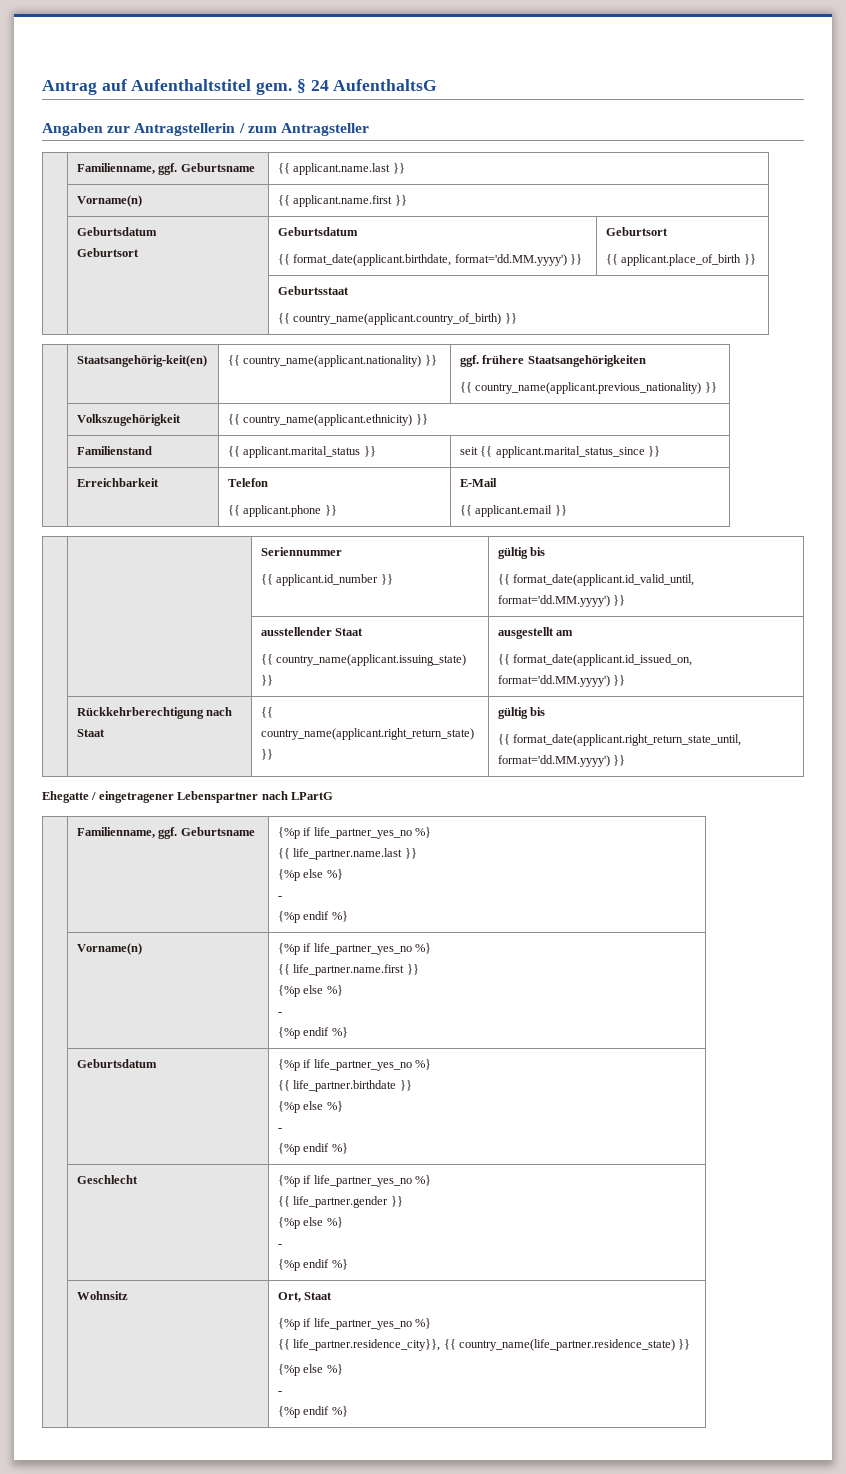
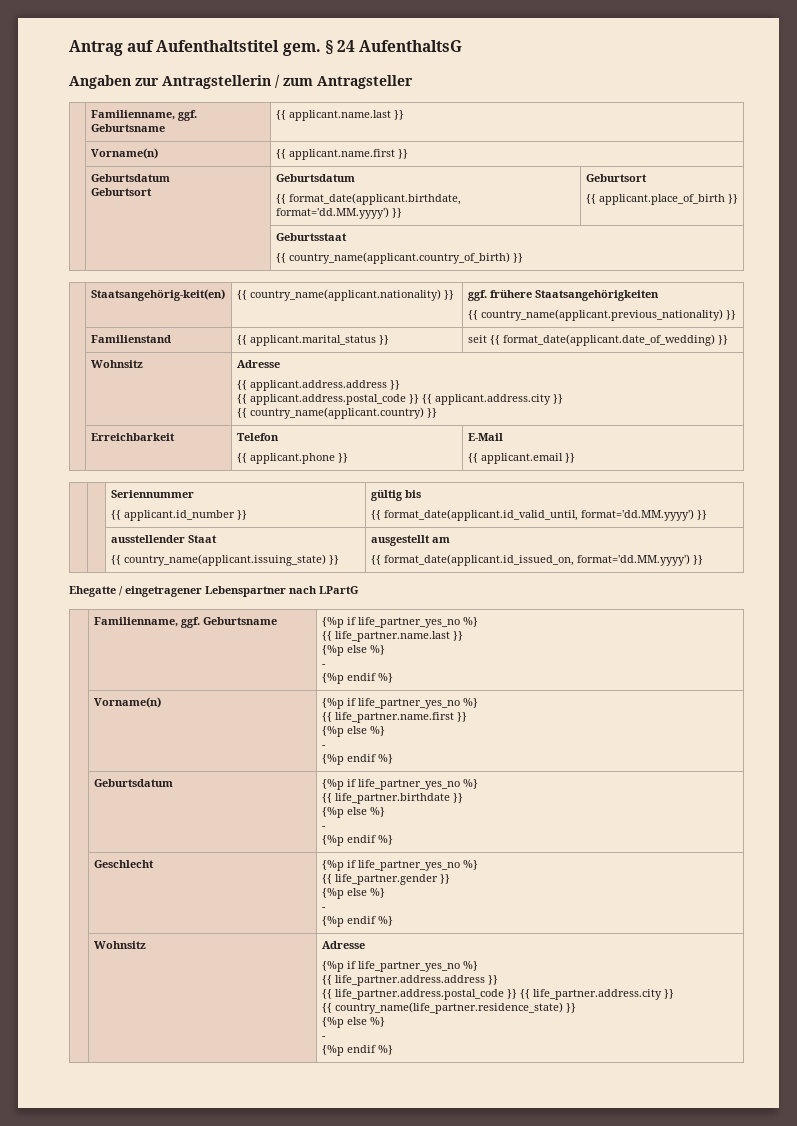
[76,414,181,426] [227,414,428,426] // | Volkszugehörigkeit | {{ country_name(applicant.ethnicity) }} -> (736, 315) none
[495,446,645,458] applicant.marital_status_since -> [502,334,728,346] [90,360,143,368] [236,360,280,368] [236,380,400,391] [236,394,563,405] [236,407,424,419] format_date(applicant.date_of_wedding) }} // | Wohnsitz | Adresse // {{ applicant.address.address }} // {{ applicant.address.postal_code }} {{ applicant.address.city }} // {{ country_name(applicant.country)
[76,707,233,719] [76,729,105,737] [260,707,273,718] [260,728,474,740] [260,749,273,760] [497,707,546,719] [497,734,742,746] [497,755,626,767] // | Rückkehrberechtigung nach Staat | {{ country_name(applicant.right_return_state) }} | gültig bis // {{ format_date(applicant.right_return_state_until, format='dd.MM.yyyy') }} -> (703, 560) none
[277,1292,333,1302] [277,1318,431,1330] [277,1339,441,1351] Ort, Staat // {%p if life_partner_yes_no %} // {{ life_partner.residence_city}}, -> [321,941,365,949] [321,961,478,972] [321,975,498,986] [321,989,674,1000] Adresse // {%p if life_partner_yes_no %} // {{ life_partner.address.address }} // {{ life_partner.address.postal_code }} {{ life_partner.address.city }} //

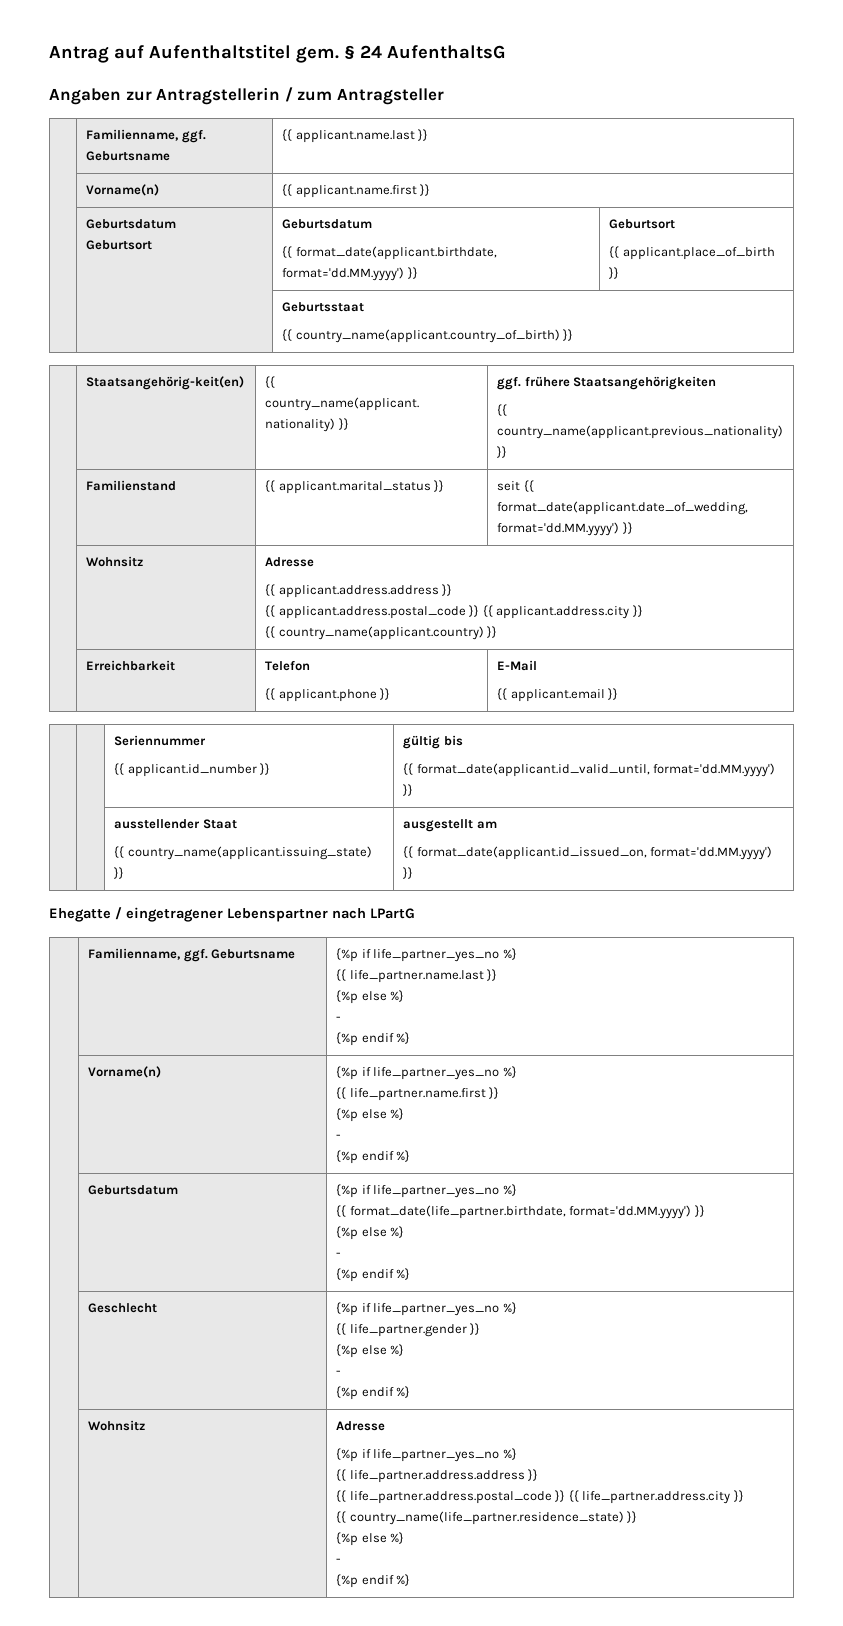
[502,334,715,346] format_date(applicant.date_of_wedding) -> [497,501,749,515] [497,522,620,536] format_date(applicant.date_of_wedding, format='dd.MM.yyyy')
[334,793,450,804] life_partner.birthdate -> [349,1205,692,1219] format_date(life_partner.birthdate, format='dd.MM.yyyy')

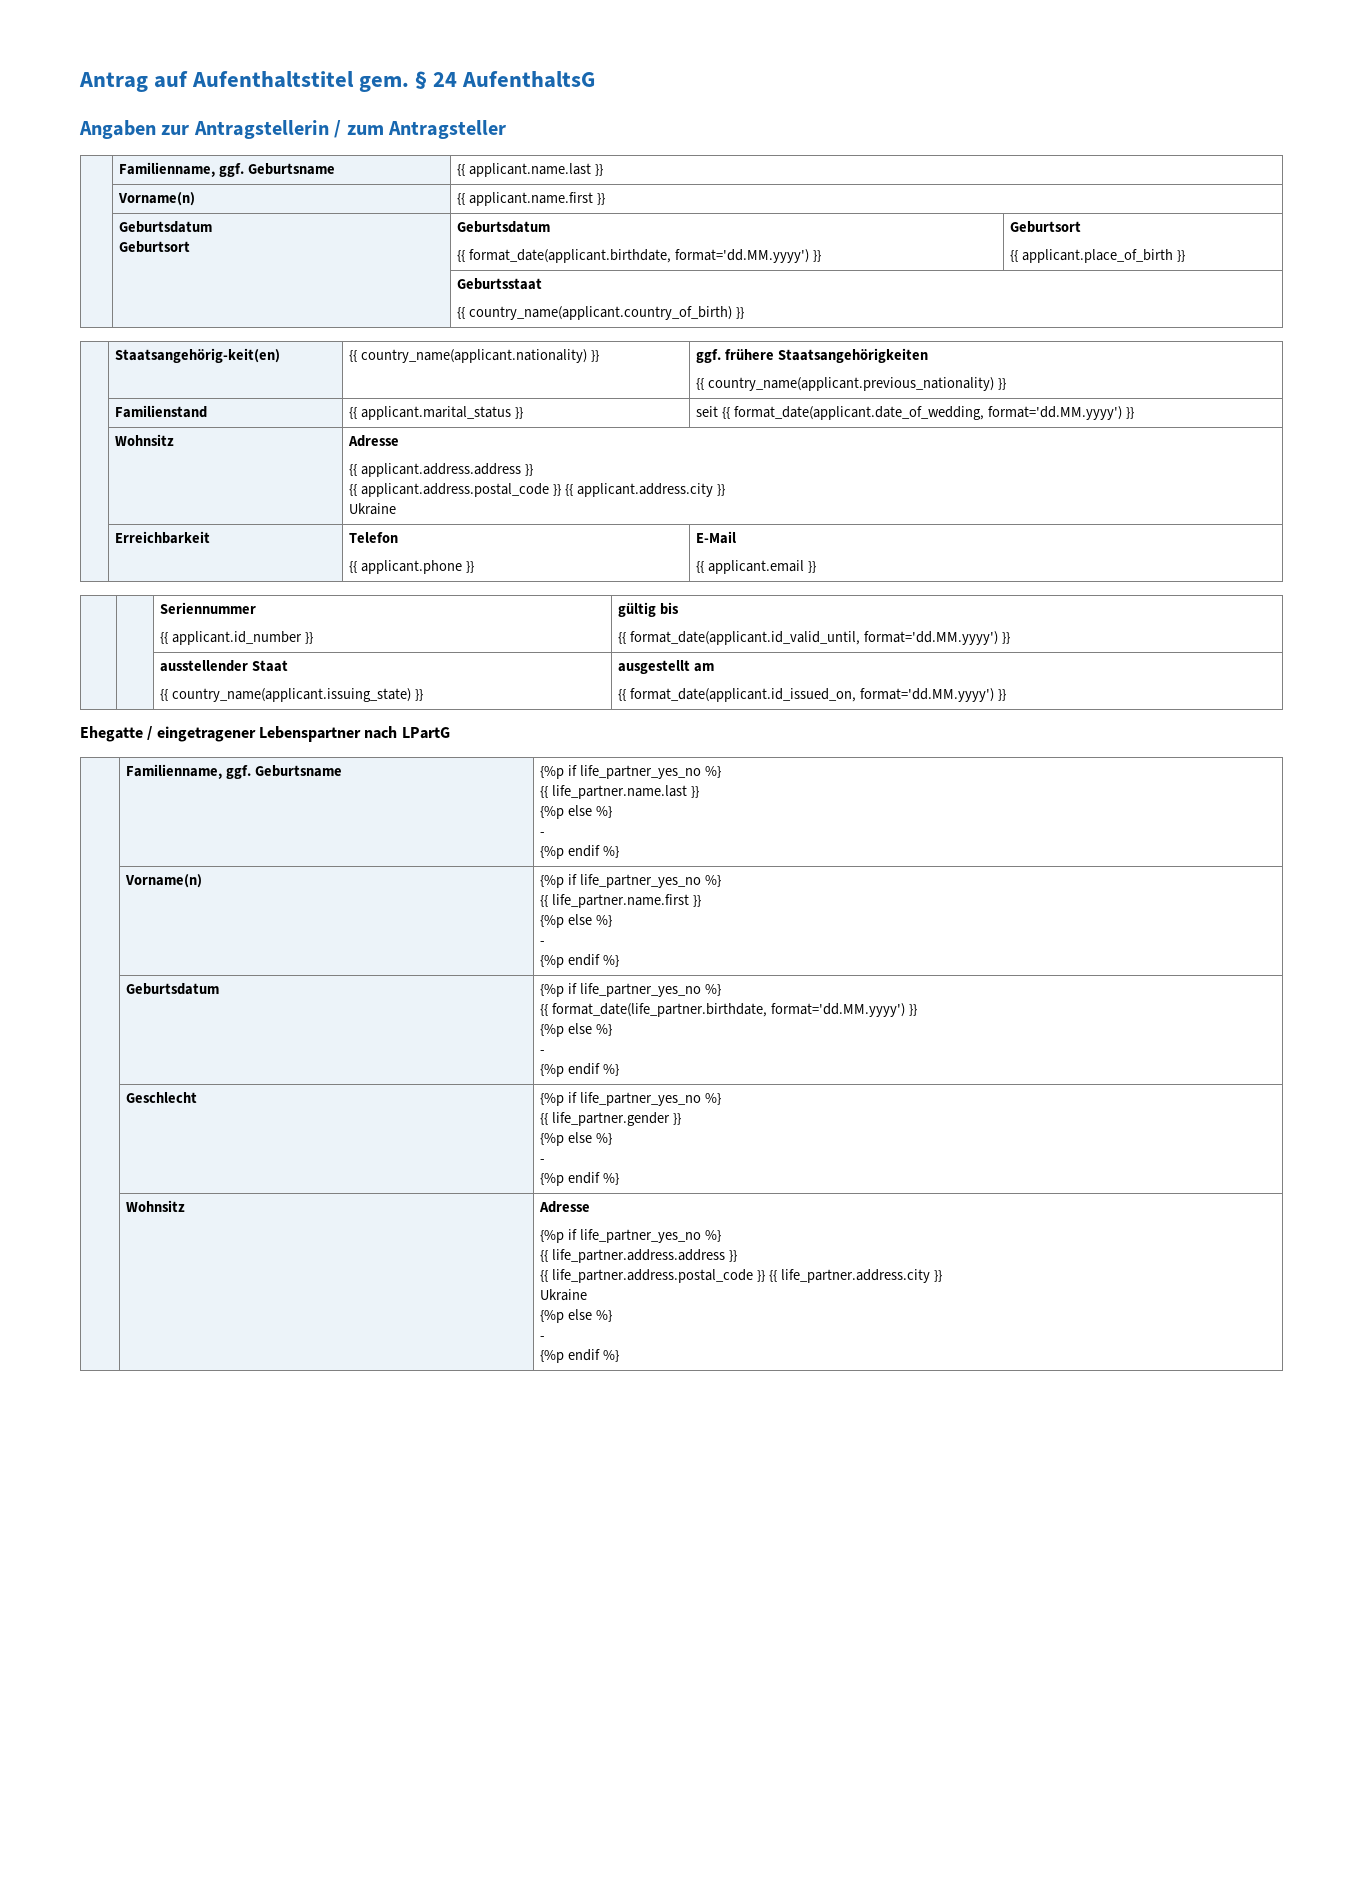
[265,626,498,640] {{ country_name(applicant.country) }} -> [349,503,397,515] Ukraine
[336,1511,638,1525] {{ country_name(life_partner.residence_state) }} -> [540,1289,588,1301] Ukraine

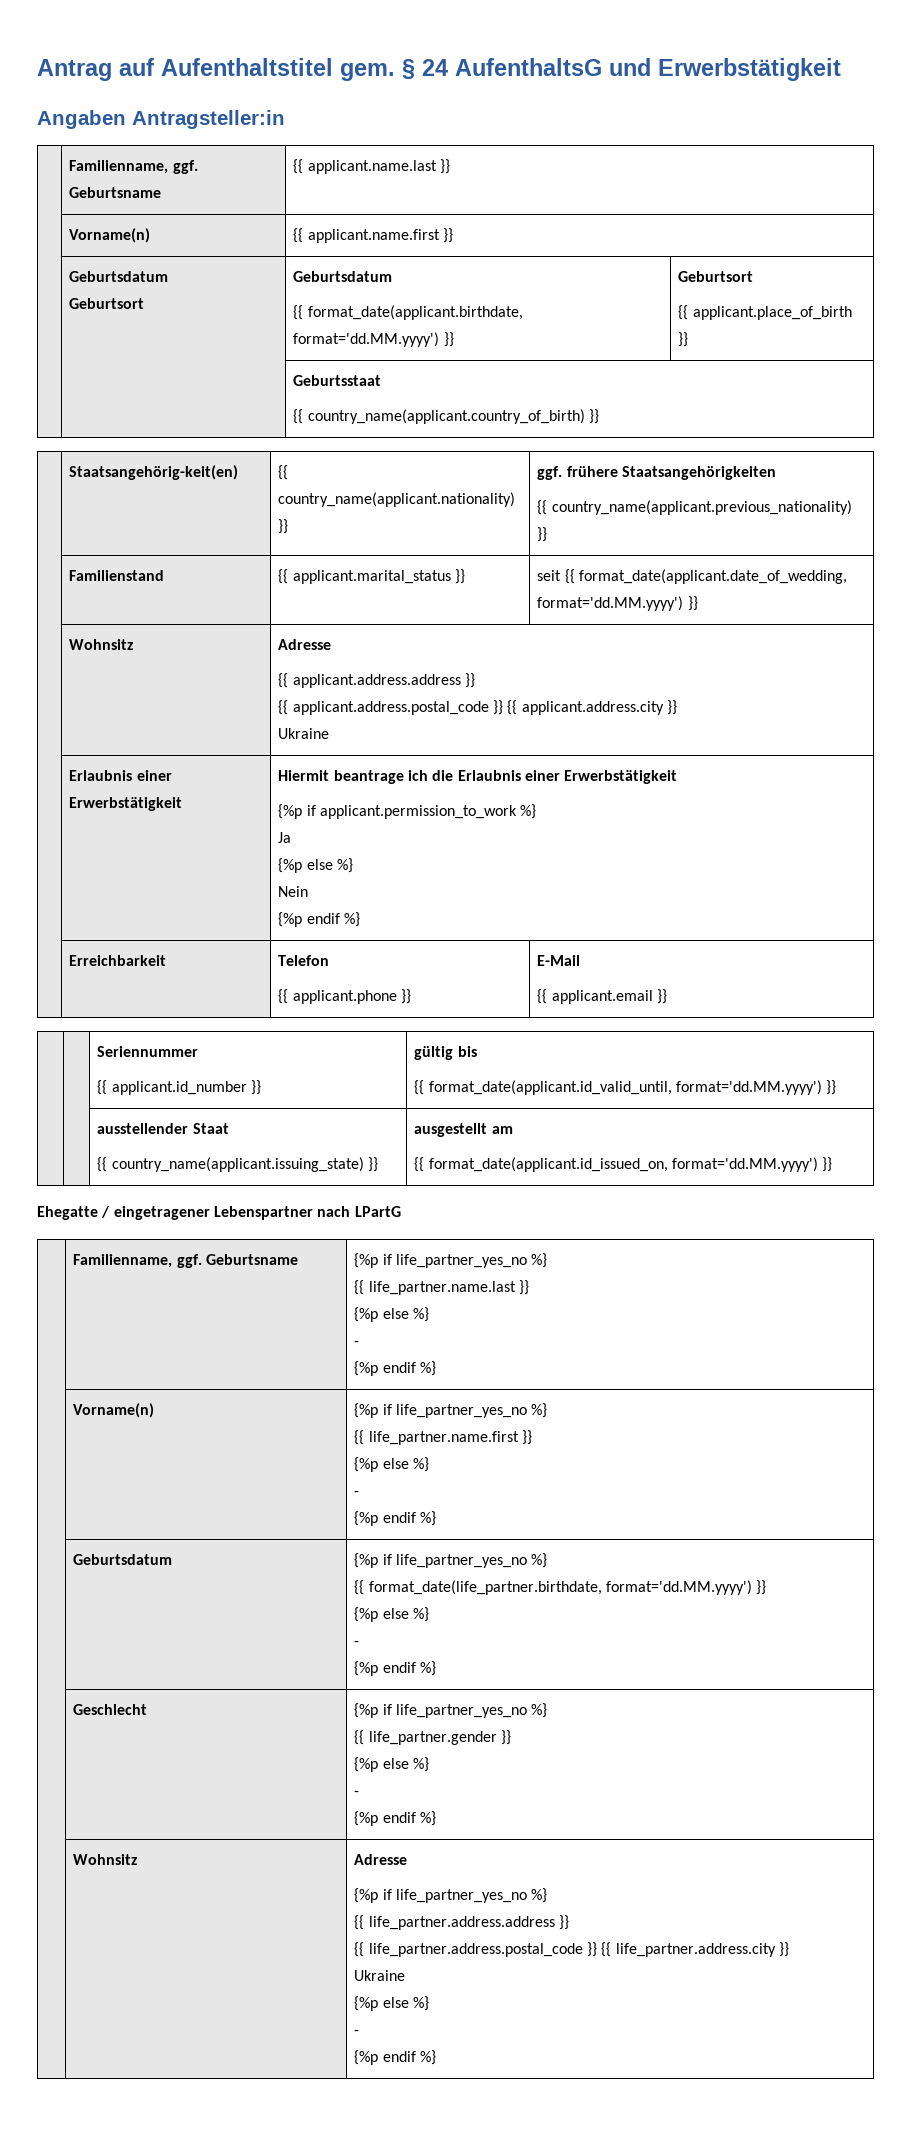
(596, 79) none -> [609,58,841,81] und Erwerbstätigkeit
[161,120,506,139] zur Antragstellerin / zum Antragsteller -> [132,110,285,129] Antragsteller:in
(397, 509) none -> [69,770,172,781] [69,797,183,811] [278,770,678,784] [278,804,537,819] [278,832,292,843] [278,858,354,873] [278,886,309,897] [278,912,361,927] // | Erlaubnis einer Erwerbstätigkeit | Hiermit beantrage ich die Erlaubnis einer Erwerbstätigkeit // {%p if applicant.permission_to_work %} // Ja // {%p else %} // Nein // {%p endif %}

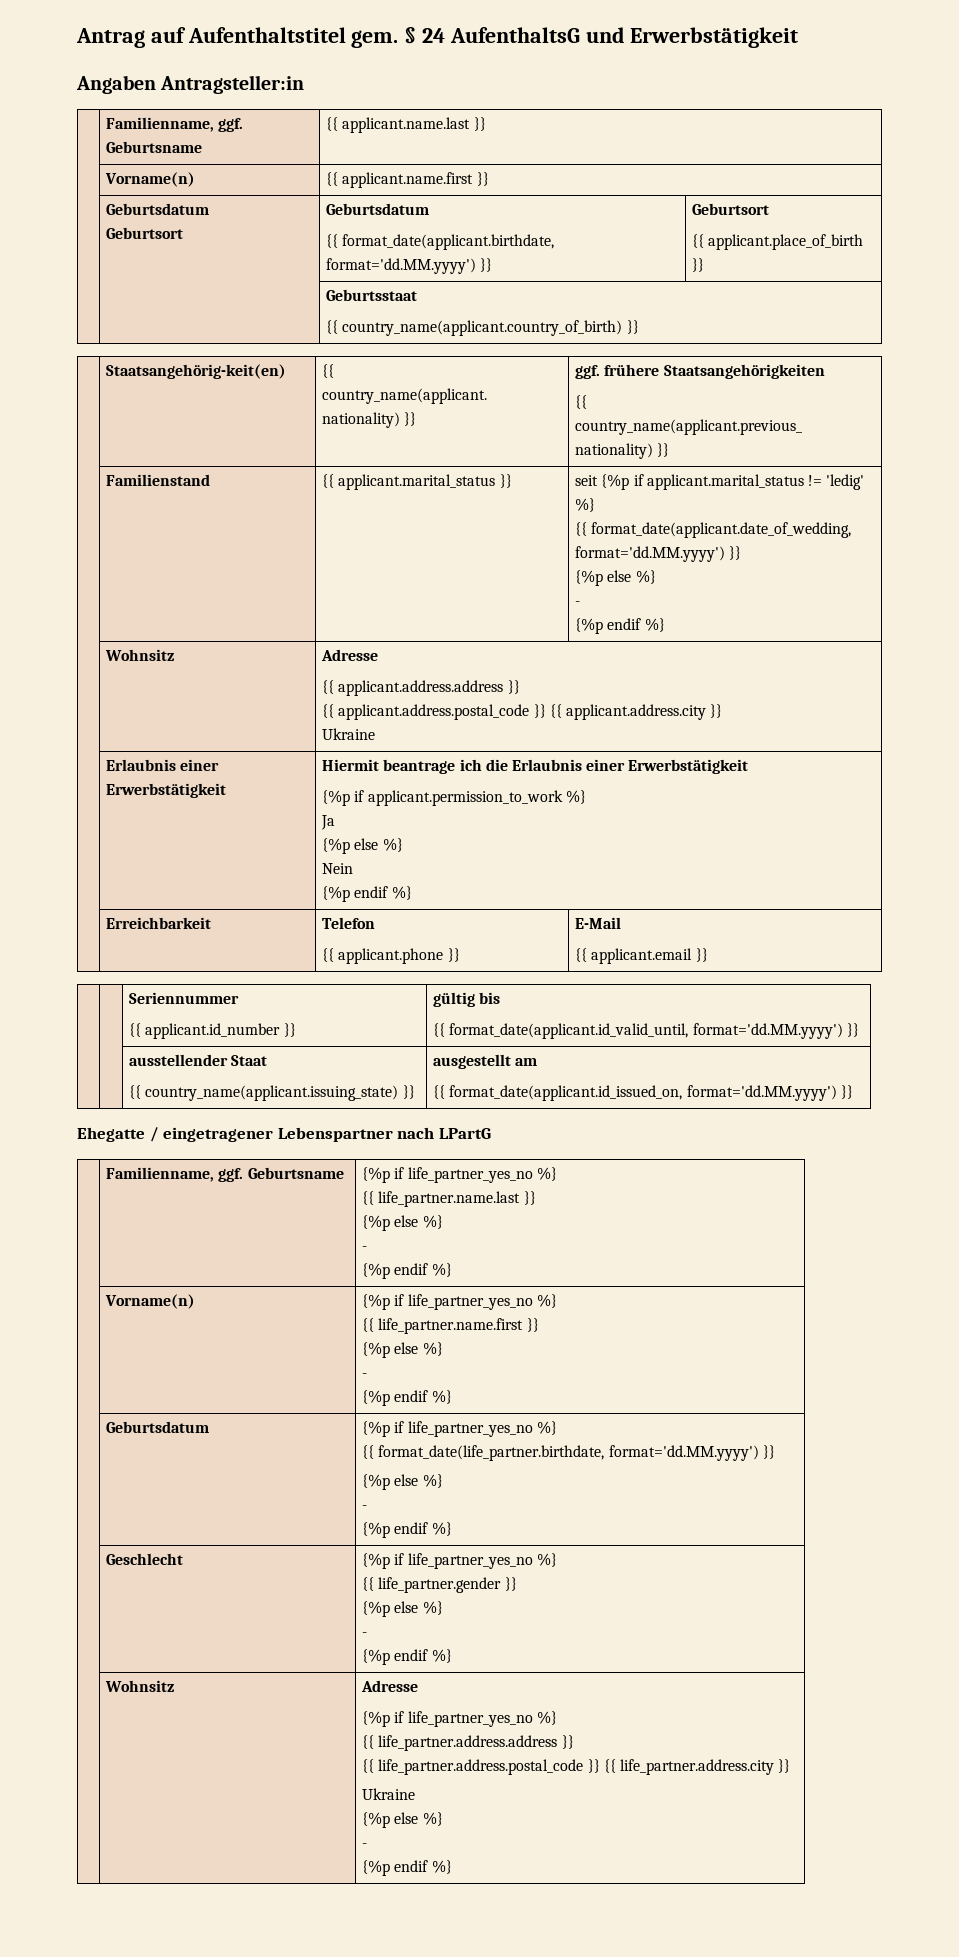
[564,569,848,584] [537,596,698,611] {{ format_date(applicant.date_of_wedding, format='dd.MM.yyyy') }} -> [601,474,865,490] [575,498,596,512] [575,522,852,538] [575,546,742,562] [575,570,656,586] [575,601,581,606] [575,618,665,634] {%p if applicant.marital_status != 'ledig' %} // {{ format_date(applicant.date_of_wedding, format='dd.MM.yyyy') }} // {%p else %} // - // {%p endif %}

